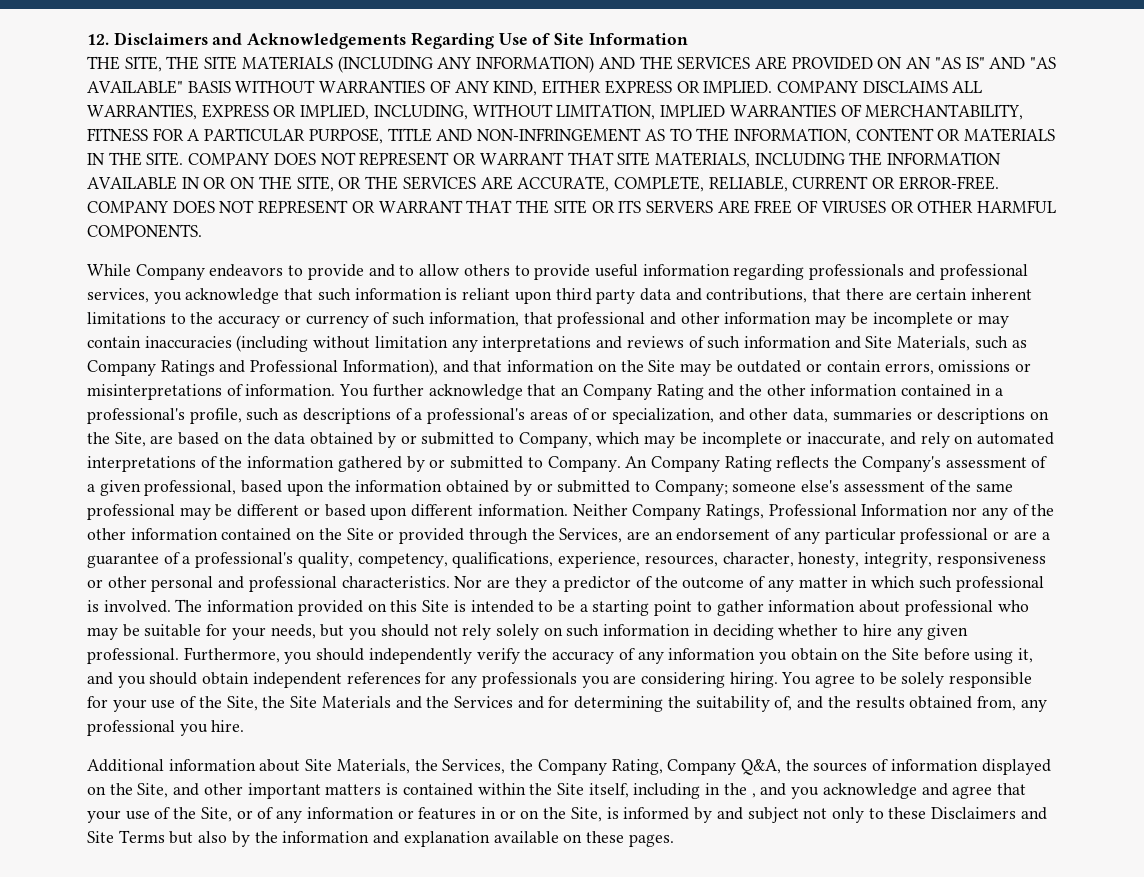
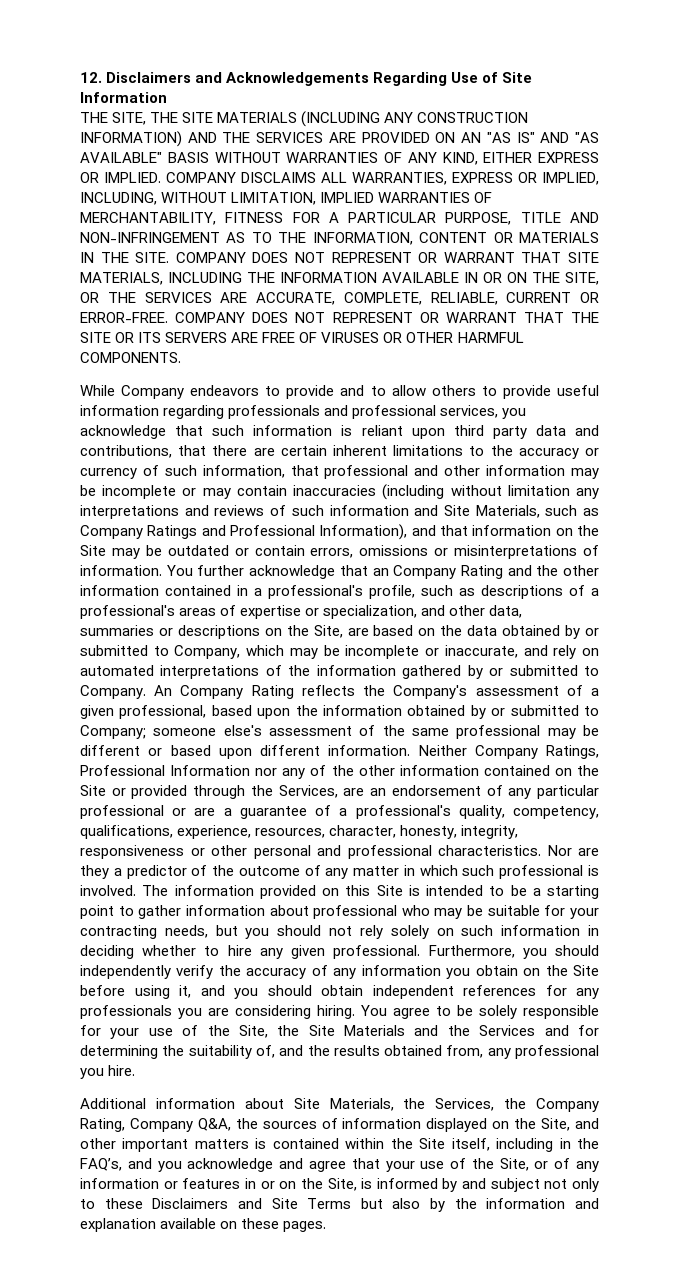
(473, 63) none -> [417,112,529,123] CONSTRUCTION
(589, 414) none -> [240,605,302,619] expertise
(266, 633) none -> [80,925,157,939] contracting
[751,793,756,798] , -> [80,1158,122,1171] FAQ’s,

